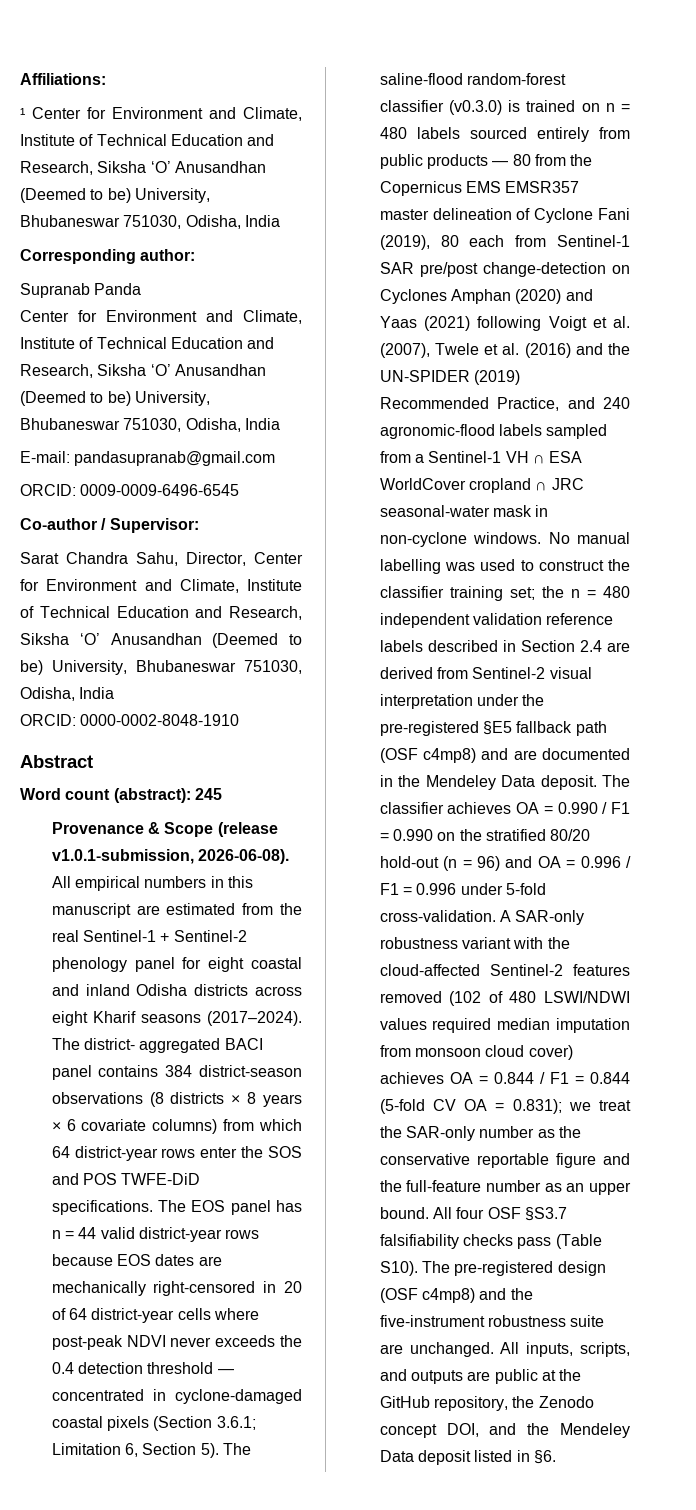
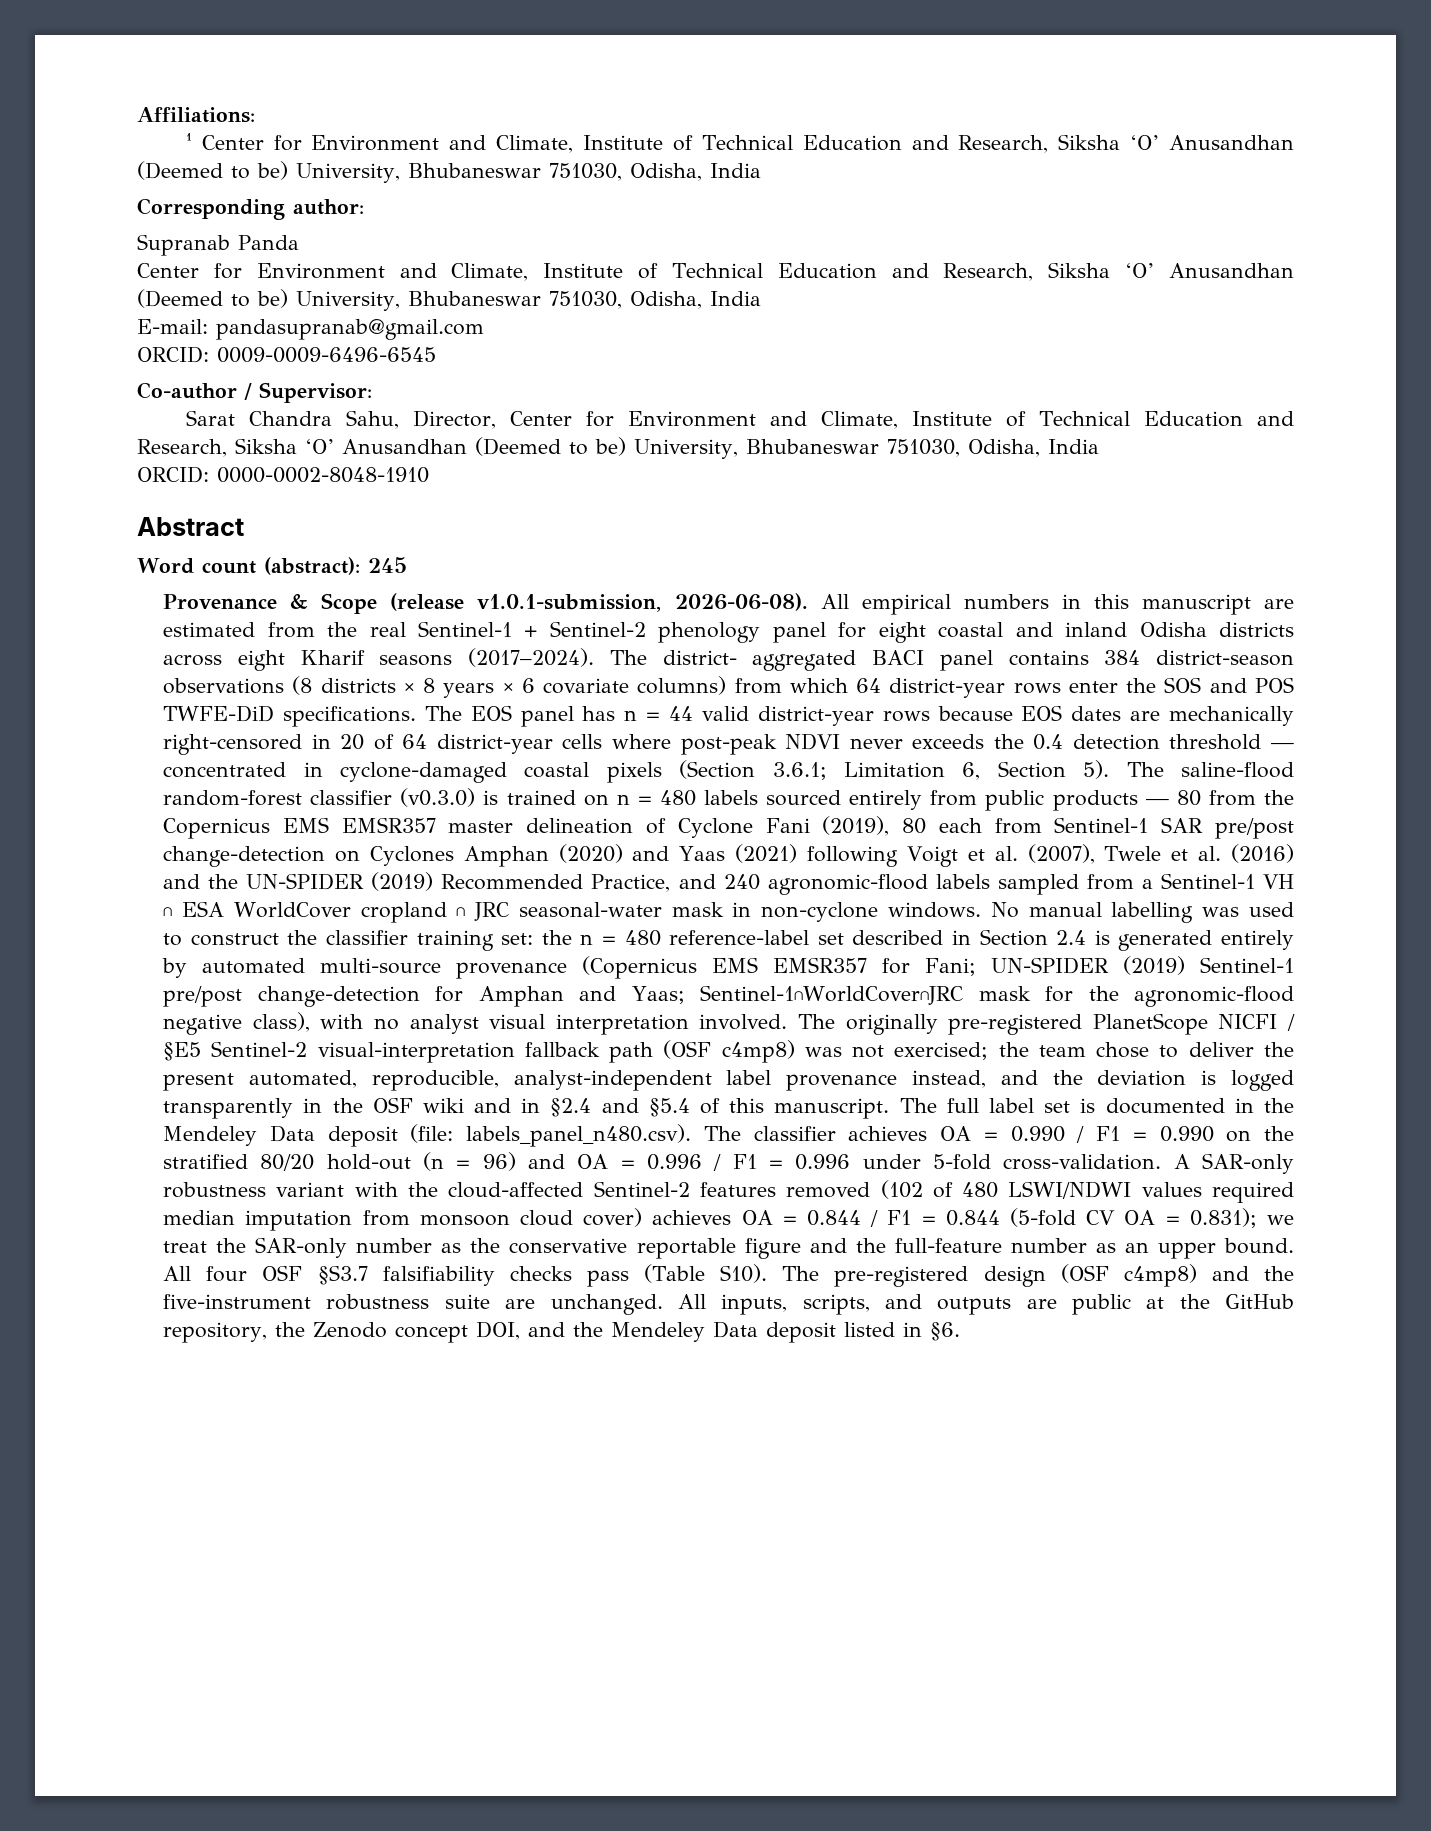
[509,587,535,600] set; -> [501,933,534,945] set:
[379,613,614,628] [379,640,630,652] [379,667,592,679] [379,694,545,709] [379,721,607,736] [379,748,537,763] independent validation reference labels described in Section 2.4 are derived from Sentinel-2 visual interpretation under the pre-registered §E5 fallback path (OSF c4mp8) and are -> [669,929,1295,951] [162,956,1294,979] [163,985,1294,1007] [163,1012,1295,1035] [163,1040,1294,1063] [163,1070,1295,1091] [163,1097,1096,1119] reference-label set described in Section 2.4 is generated entirely by automated multi-source provenance (Copernicus EMS EMSR357 for Fani; UN-SPIDER (2019) Sentinel-1 pre/post change-detection for Amphan and Yaas; Sentinel-1∩WorldCover∩JRC mask for the agronomic-flood negative class), with no analyst visual interpretation involved. The originally pre-registered PlanetScope NICFI / §E5 Sentinel-2 visual-interpretation fallback path (OSF c4mp8) was not exercised; the team chose to deliver the present automated, reproducible, analyst-independent label provenance instead, and the deviation is logged transparently in the OSF wiki and in §2.4 and §5.4 of this manuscript. The full label set is
[540,775,597,790] deposit. -> [327,1124,692,1147] deposit (file: labels_panel_n480.csv).

